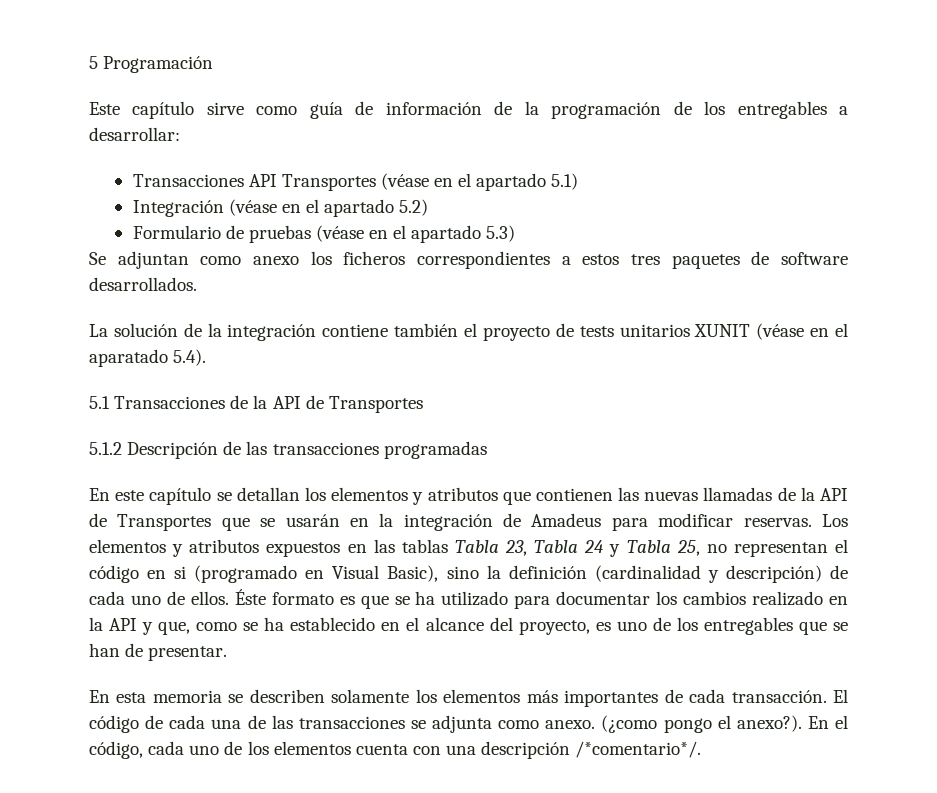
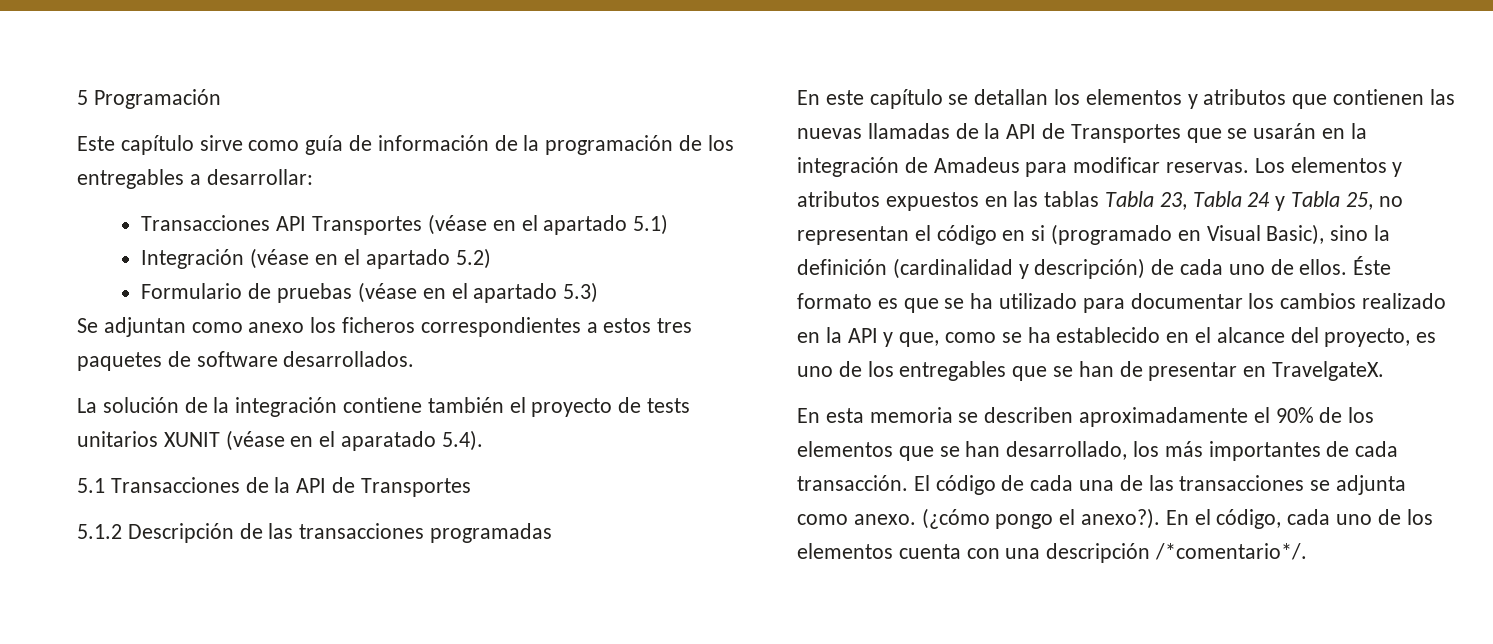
[148,646,228,661] presentar. -> [1148,361,1385,381] presentar en TravelgateX.
[331,689,521,703] solamente los elementos -> [1079,407,1375,427] [797,441,1160,461] aproximadamente el 90% de los elementos que se han desarrollado, los
[601,715,658,733] (¿como -> [921,508,990,529] (¿cómo

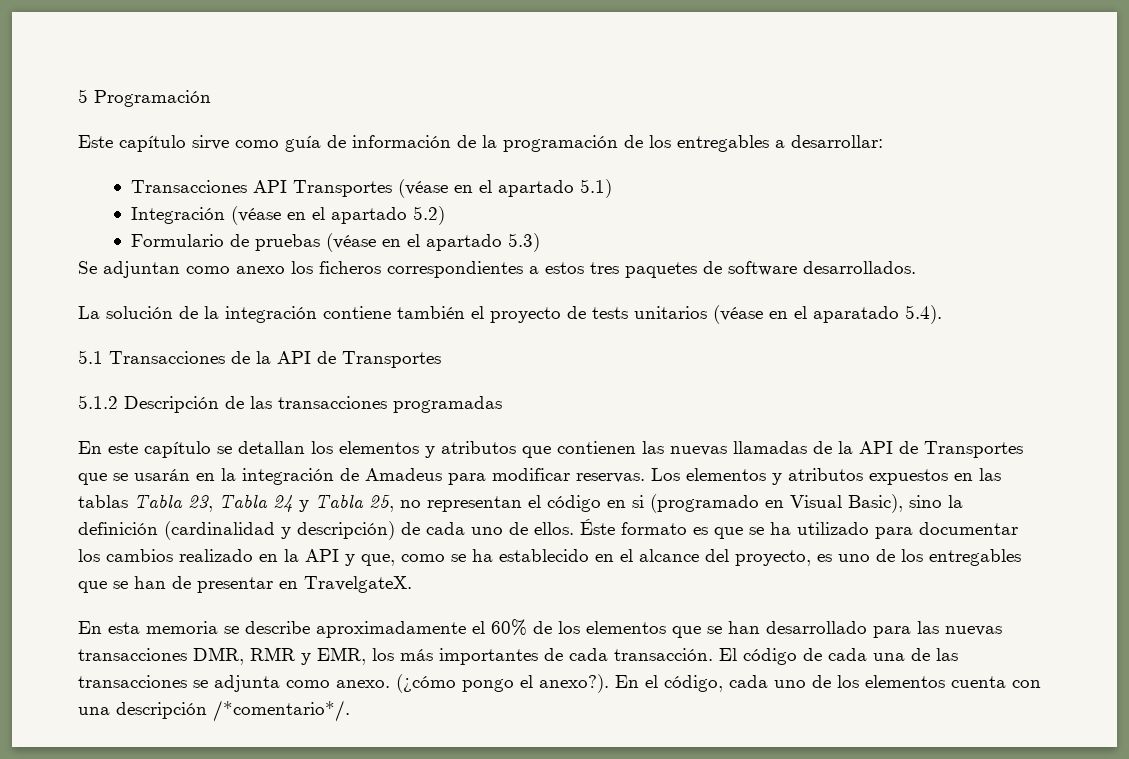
[163,432,220,447] XUNIT -> (707, 312) none
[984,407,1074,423] describen -> [245,621,310,634] describe
[1275,407,1314,423] 90% -> [491,619,527,636] 60%
[1006,441,1128,460] desarrollado, -> [766,621,1002,638] [78,647,366,665] desarrollado para las nuevas transacciones DMR, RMR y EMR,

